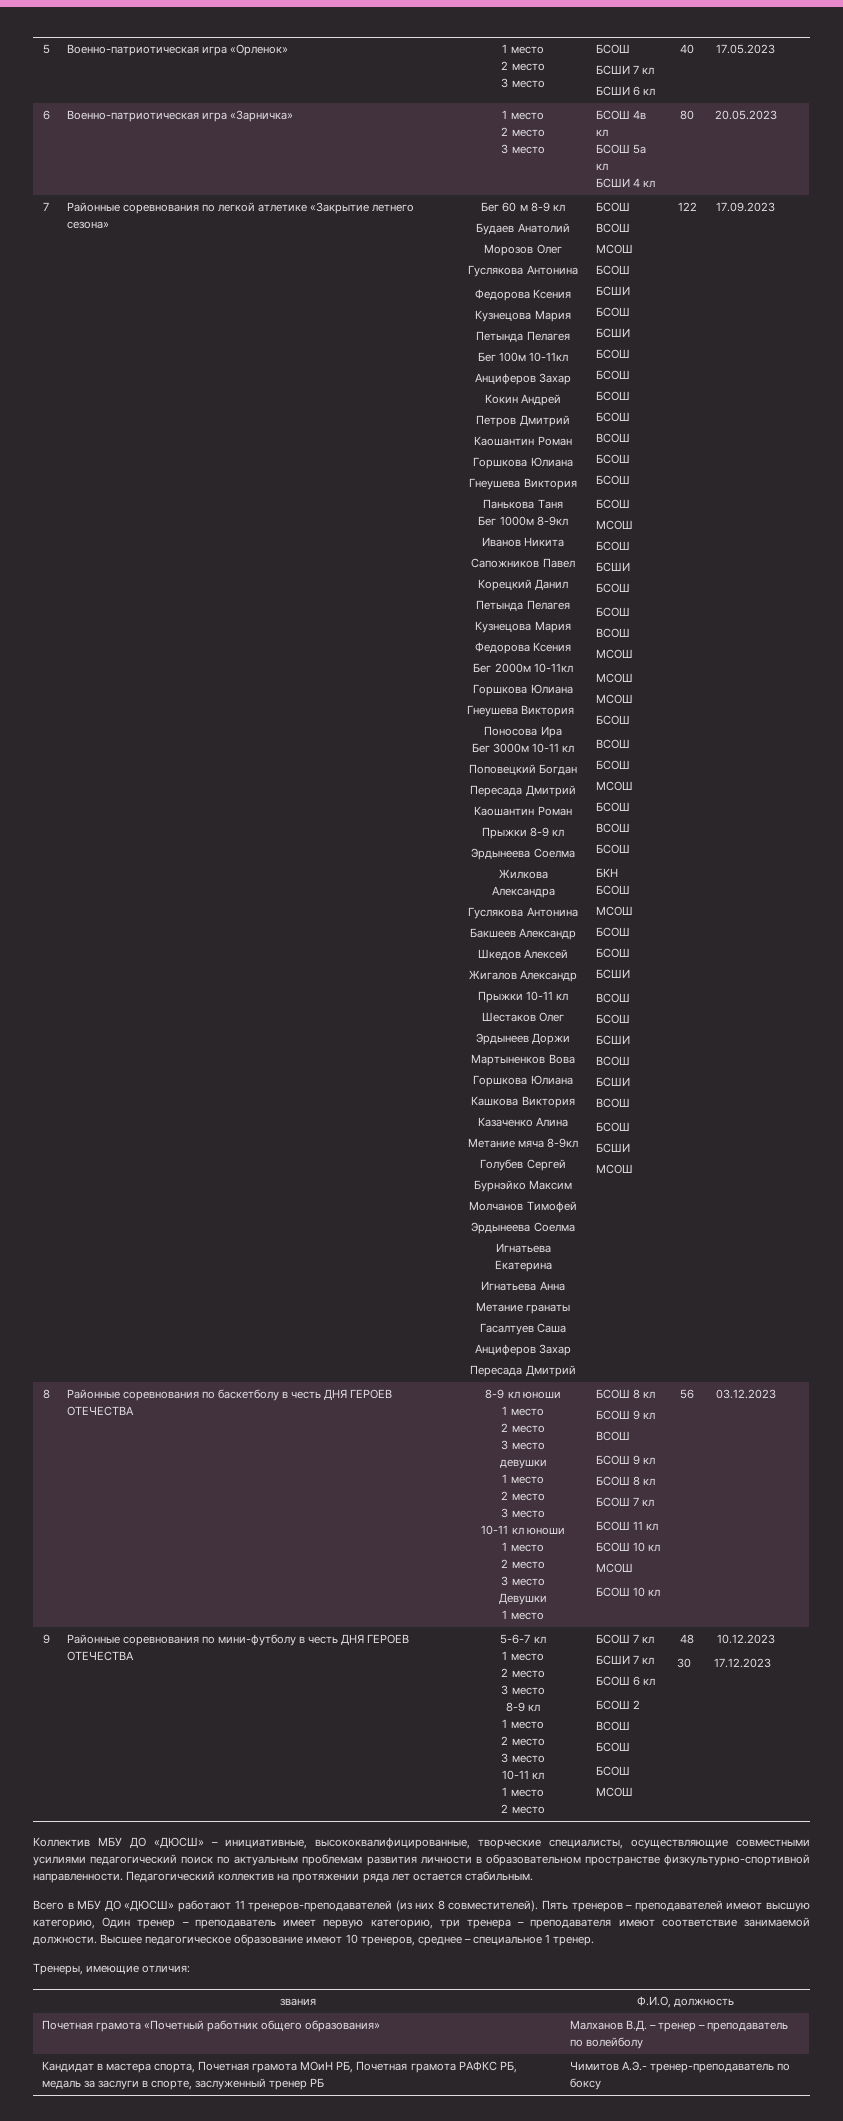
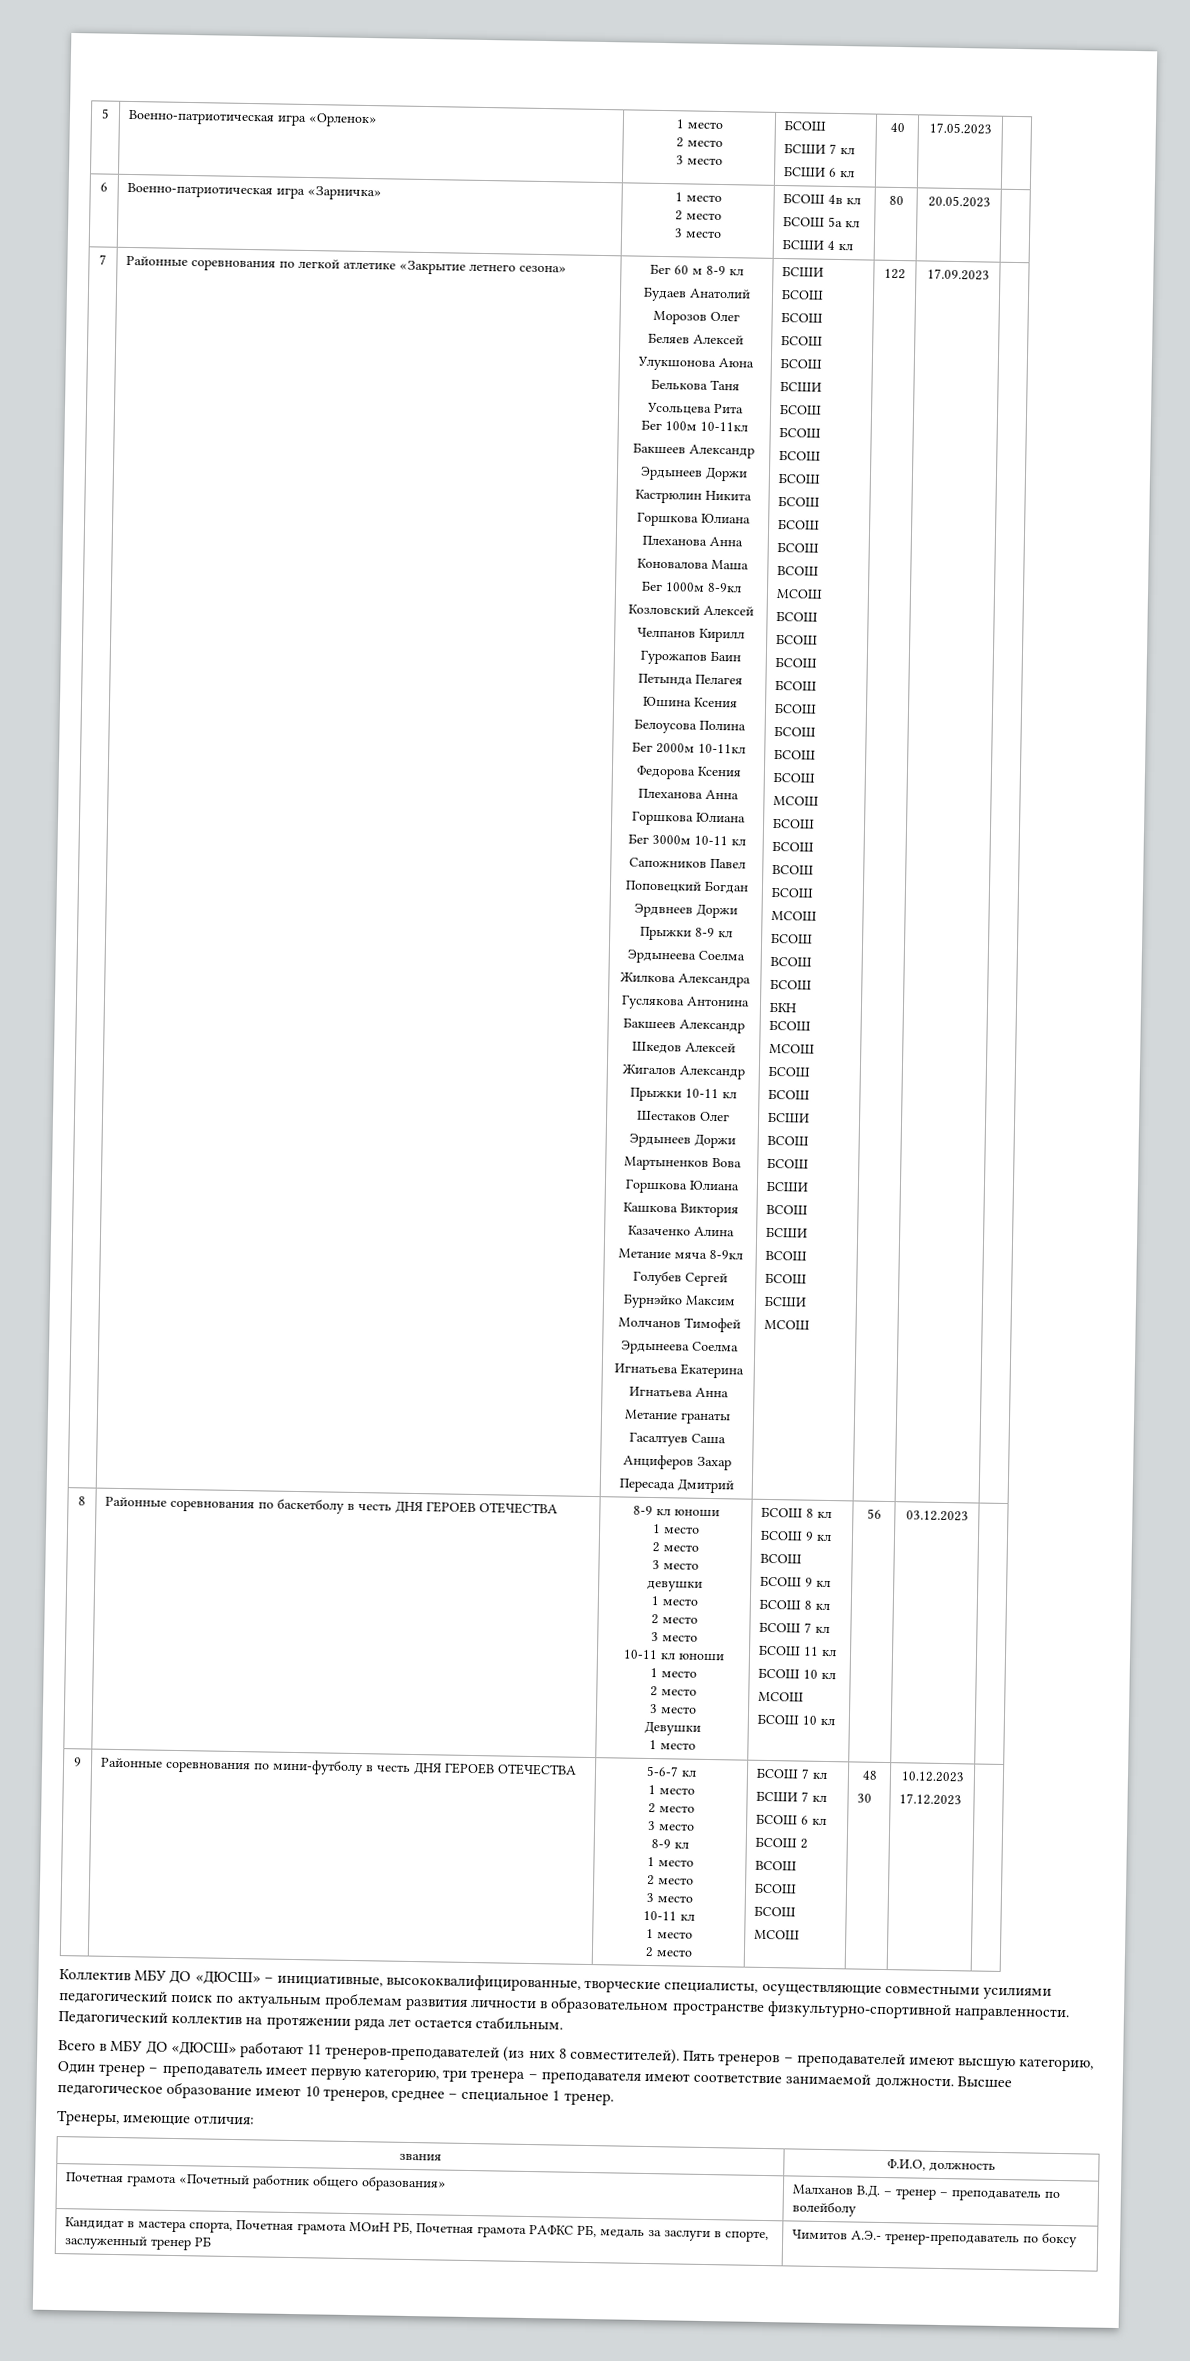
[468,265,578,277] [474,289,572,301] [475,310,571,322] [476,331,570,342] [477,352,569,362] [474,373,572,385] [484,394,562,406] [476,415,570,427] [474,436,572,446] [473,457,573,469] [469,478,577,490] [483,499,563,509] [478,516,568,526] [481,537,565,547] [471,558,575,568] [477,579,569,591] [476,600,570,611] [475,621,571,633] [474,642,572,654] [473,663,573,673] [473,684,573,696] [466,705,574,717] [484,726,562,738] Гуслякова Антонина // Федорова Ксения // Кузнецова Мария // Петында Пелагея // Бег 100м 10-11кл // Анциферов Захар // Кокин Андрей // Петров Дмитрий // Каошантин Роман // Горшкова Юлиана // Гнеушева Виктория // Панькова Таня // Бег 1000м 8-9кл // Иванов Никита // Сапожников Павел // Корецкий Данил // Петында Пелагея // Кузнецова Мария // Федорова Ксения // Бег 2000м 10-11кл // Горшкова Юлиана // Гнеушева Виктория // Поносова Ира -> [648,332,744,345] [636,356,754,371] [650,378,740,391] [645,402,744,415] [640,419,748,432] [633,442,755,459] [639,466,748,482] [635,489,752,504] [636,512,751,527] [642,535,743,547] [636,558,749,571] [641,580,742,593] [628,604,754,616] [637,627,745,643] [639,650,741,665] [637,673,743,686] [642,696,738,708] [633,718,746,734] [632,741,746,754] [635,765,742,780] [638,788,739,800] [631,811,746,826] Беляев Алексей // Улукшонова Аюна // Белькова Таня // Усольцева Рита // Бег 100м 10-11кл // Бакшеев Александр // Эрдынеев Доржи // Кастрюлин Никита // Горшкова Юлиана // Плеханова Анна // Коновалова Маша // Бег 1000м 8-9кл // Козловский Алексей // Челпанов Кирилл // Гурожапов Баин // Петында Пелагея // Юшина Ксения // Белоусова Полина // Бег 2000м 10-11кл // Федорова Ксения // Плеханова Анна // Горшкова Юлиана
(575, 748) none -> [628,857,746,869] // Сапожников Павел
[470,785,576,797] [474,806,572,816] Пересада Дмитрий // Каошантин Роман -> [634,903,738,919] Эрдвнеев Доржи
[595,202,630,212] [595,223,630,233] [595,244,633,254] [595,265,630,275] [595,286,630,296] БСОШ // ВСОШ // МСОШ // БСОШ // БСШИ -> [782,266,825,278] [781,289,825,301] [781,312,824,324] [781,335,824,347] БСШИ // БСОШ // БСОШ // БСОШ
[595,433,630,443] ВСОШ -> [778,496,821,508] [778,519,821,531] [777,542,820,554] [777,566,820,577] [776,588,824,600] [776,610,819,623] [776,633,819,646] [775,656,818,669] [775,679,818,692] [774,702,818,715] БСОШ // БСОШ // БСОШ // ВСОШ // МСОШ // БСОШ // БСОШ // БСОШ // БСОШ // БСОШ
[595,562,630,572] [595,583,630,593] [595,607,630,617] [595,628,630,638] [595,649,633,659] [595,673,633,683] [595,694,633,704] // БСШИ // БСОШ // БСОШ // ВСОШ // МСОШ // МСОШ // МСОШ -> (816, 823) none

